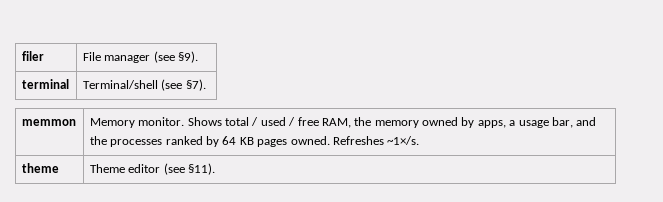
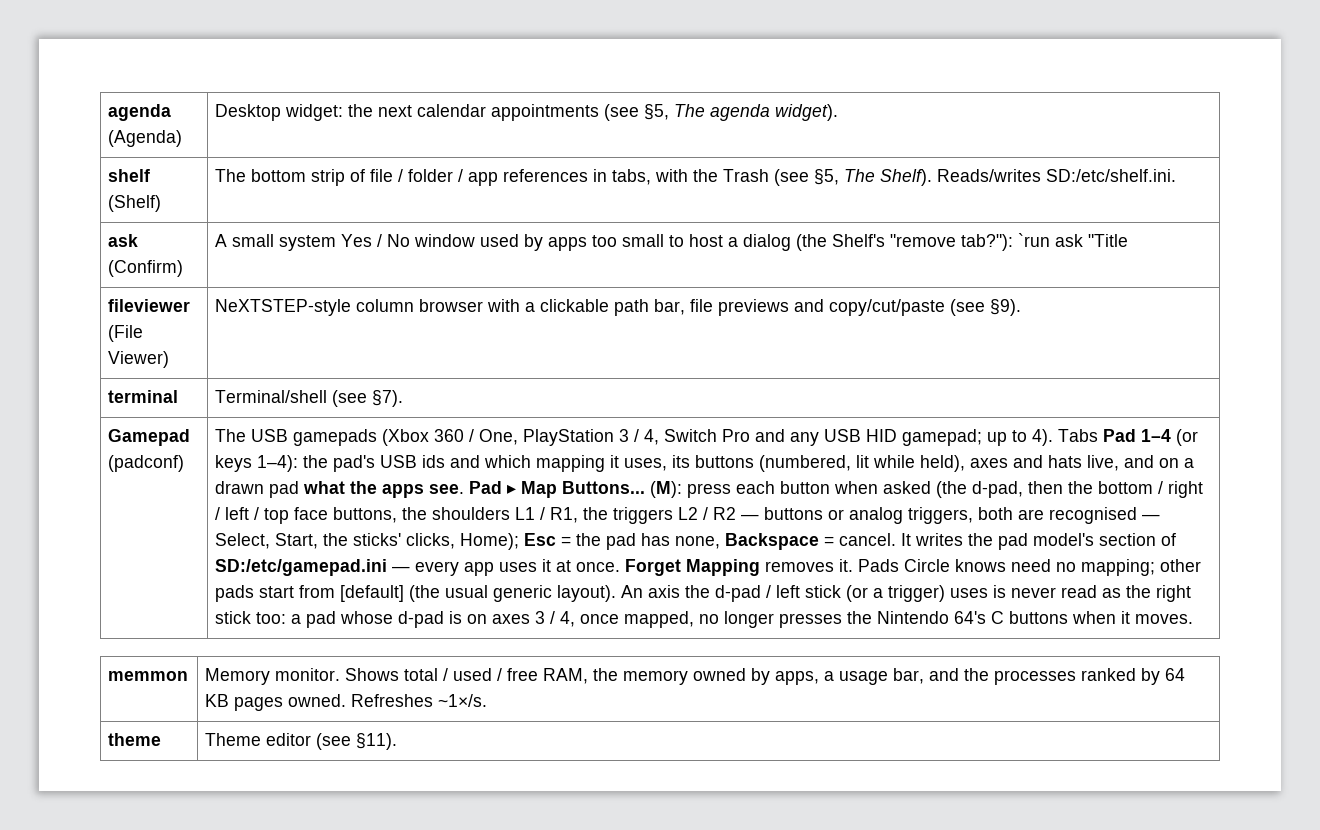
[21,51,44,61] [82,52,151,63] filer | File manager -> [108,104,172,121] [108,130,183,147] [215,104,839,121] [108,169,151,182] [108,195,162,212] [215,169,1177,186] [108,234,139,247] [108,260,184,277] [215,233,1129,251] [108,299,191,312] [108,325,144,342] [108,351,170,368] [215,299,946,316] agenda (Agenda) | Desktop widget: the next calendar appointments (see §5, The agenda widget). // shelf (Shelf) | The bottom strip of file / folder / app references in tabs, with the Trash (see §5, The Shelf). Reads/writes SD:/etc/shelf.ini. // ask (Confirm) | A small system Yes / No window used by apps too small to host a dialog (the Shelf's "remove tab?"): `run ask "Title // fileviewer (File Viewer) | NeXTSTEP-style column browser with a clickable path bar, file previews and copy/cut/paste
(206, 85) none -> [108,429,191,446] [108,455,185,472] [215,429,1199,446] [215,455,1195,472] [215,481,1204,498] [215,507,1161,524] [215,533,1177,550] [215,559,1202,576] [215,585,1192,602] [215,611,1194,628] // Gamepad (padconf) | The USB gamepads (Xbox 360 / One, PlayStation 3 / 4, Switch Pro and any USB HID gamepad; up to 4). Tabs Pad 1–4 (or keys 1–4): the pad's USB ids and which mapping it uses, its buttons (numbered, lit while held), axes and hats live, and on a drawn pad what the apps see. Pad ▸ Map Buttons... (M): press each button when asked (the d-pad, then the bottom / right / left / top face buttons, the shoulders L1 / R1, the triggers L2 / R2 — buttons or analog triggers, both are recognised — Select, Start, the sticks' clicks, Home); Esc = the pad has none, Backspace = cancel. It writes the pad model's section of SD:/etc/gamepad.ini — every app uses it at once. Forget Mapping removes it. Pads Circle knows need no mapping; other pads start from [default] (the usual generic layout). An axis the d-pad / left stick (or a trigger) uses is never read as the right stick too: a pad whose d-pad is on axes 3 / 4, once mapped, no longer presses the Nintendo 64's C buttons when it moves.

